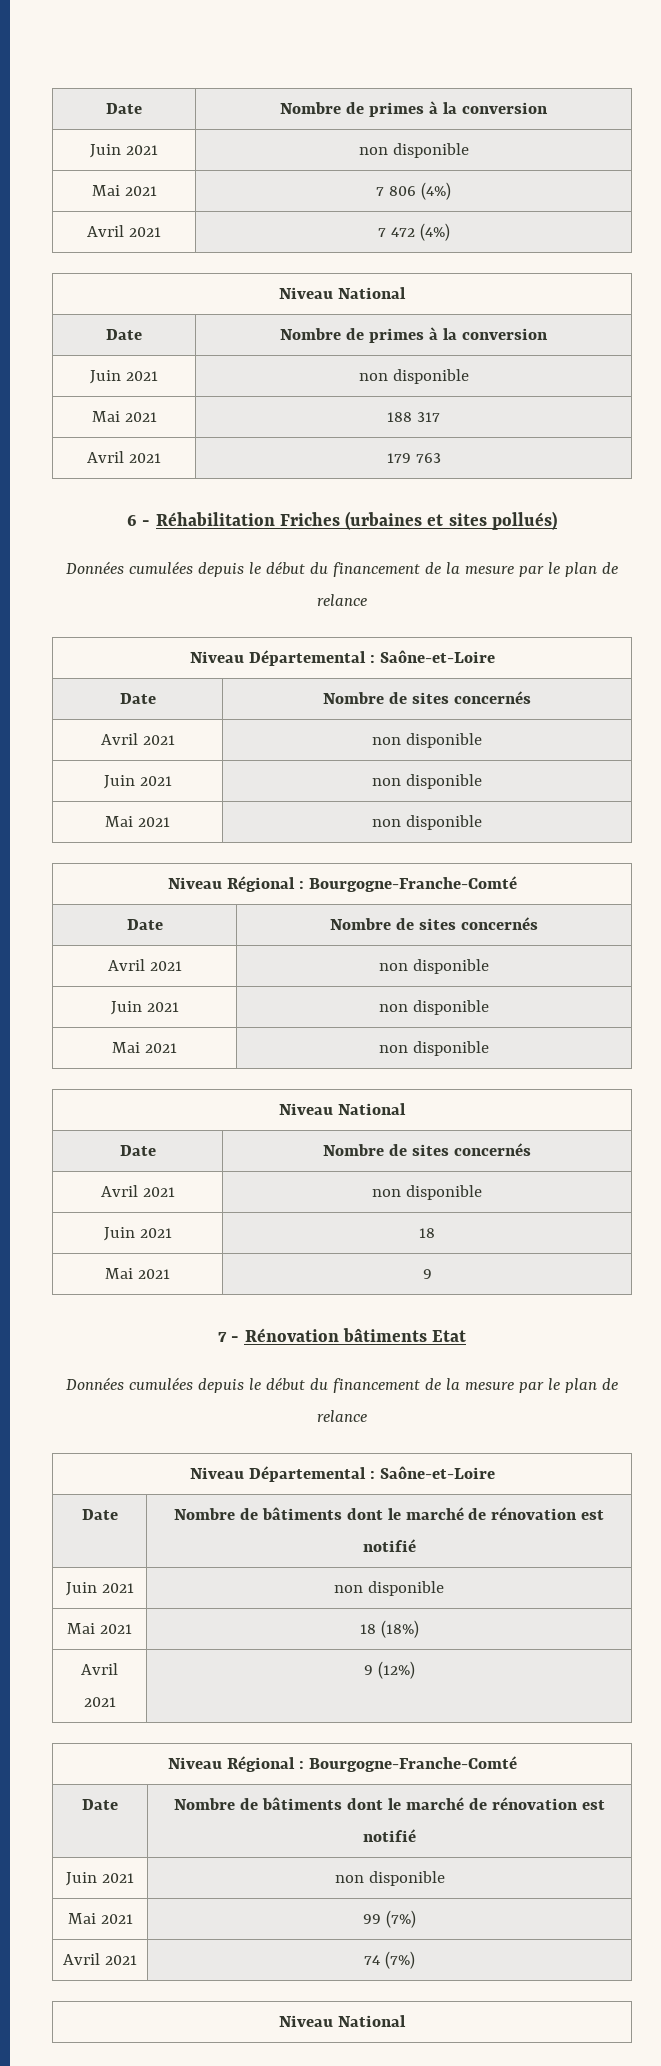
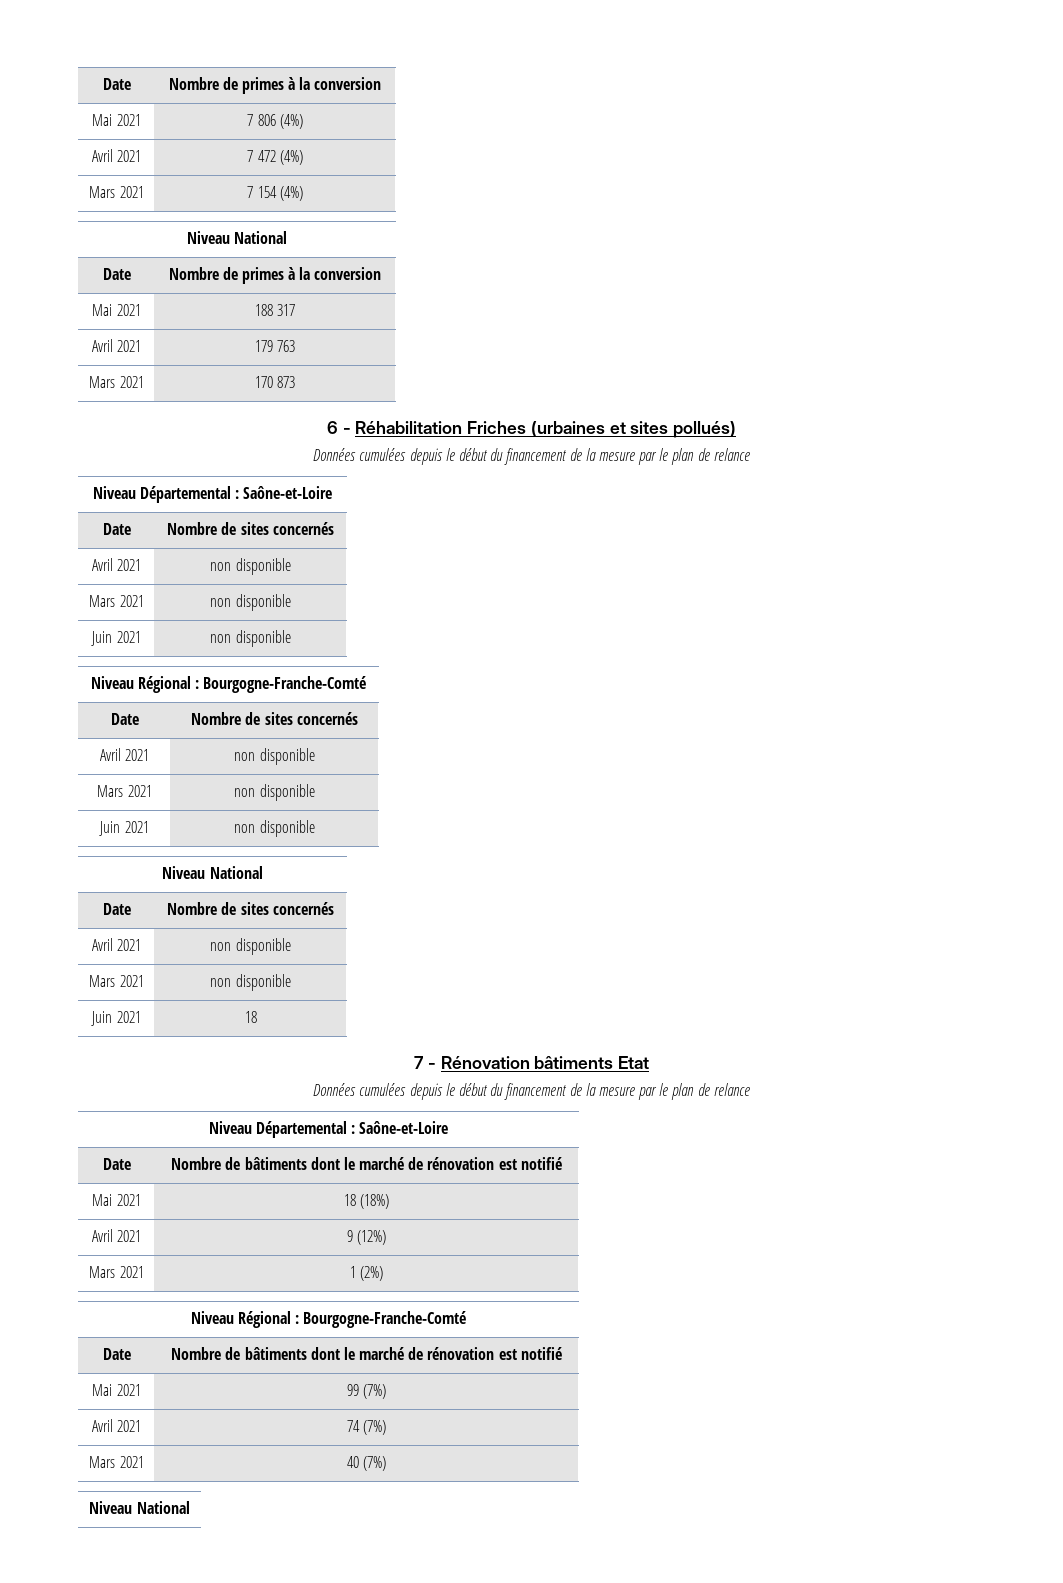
[106,103,142,114] [280,101,548,117] [90,144,158,158] [358,143,469,158] Date | Nombre de primes à la conversion // Juin 2021 | non disponible -> [102,78,131,90] [168,77,382,94] Date | Nombre de primes à la conversion
(450, 232) none -> [89,186,144,198] [247,186,303,201] // Mars 2021 | 7 154 (4%)
[90,370,158,384] [358,369,469,384] // Juin 2021 | non disponible -> (382, 273) none
(441, 458) none -> [89,376,144,388] [254,376,296,388] // Mars 2021 | 170 873
[103,775,172,789] [372,774,482,789] [105,816,134,827] Juin 2021 | non disponible // Mai -> [89,595,144,607] [210,594,291,611] [91,631,113,646] Mars 2021 | non disponible // Juin
[110,1001,179,1015] [379,1000,489,1015] [112,1042,141,1053] Juin 2021 | non disponible // Mai -> [97,785,152,797] [234,784,315,801] [99,821,121,836] Mars 2021 | non disponible // Juin
(482, 1192) none -> [89,975,144,987] [210,974,291,991] // Mars 2021 | non disponible
[105,1268,170,1279] [422,1269,432,1279] // Mai 2021 | 9 -> (257, 1017) none
[65,1582,134,1596] [334,1581,444,1596] // Juin 2021 | non disponible -> (562, 1163) none
(415, 1670) none -> [89,1266,144,1278] [349,1266,384,1281] // Mars 2021 | 1 (2%)
[66,1872,134,1886] [334,1871,445,1886] // Juin 2021 | non disponible -> (562, 1353) none
(415, 1960) none -> [89,1456,144,1468] [346,1456,387,1471] // Mars 2021 | 40 (7%)

